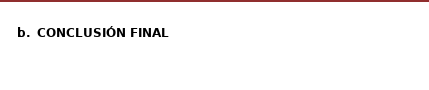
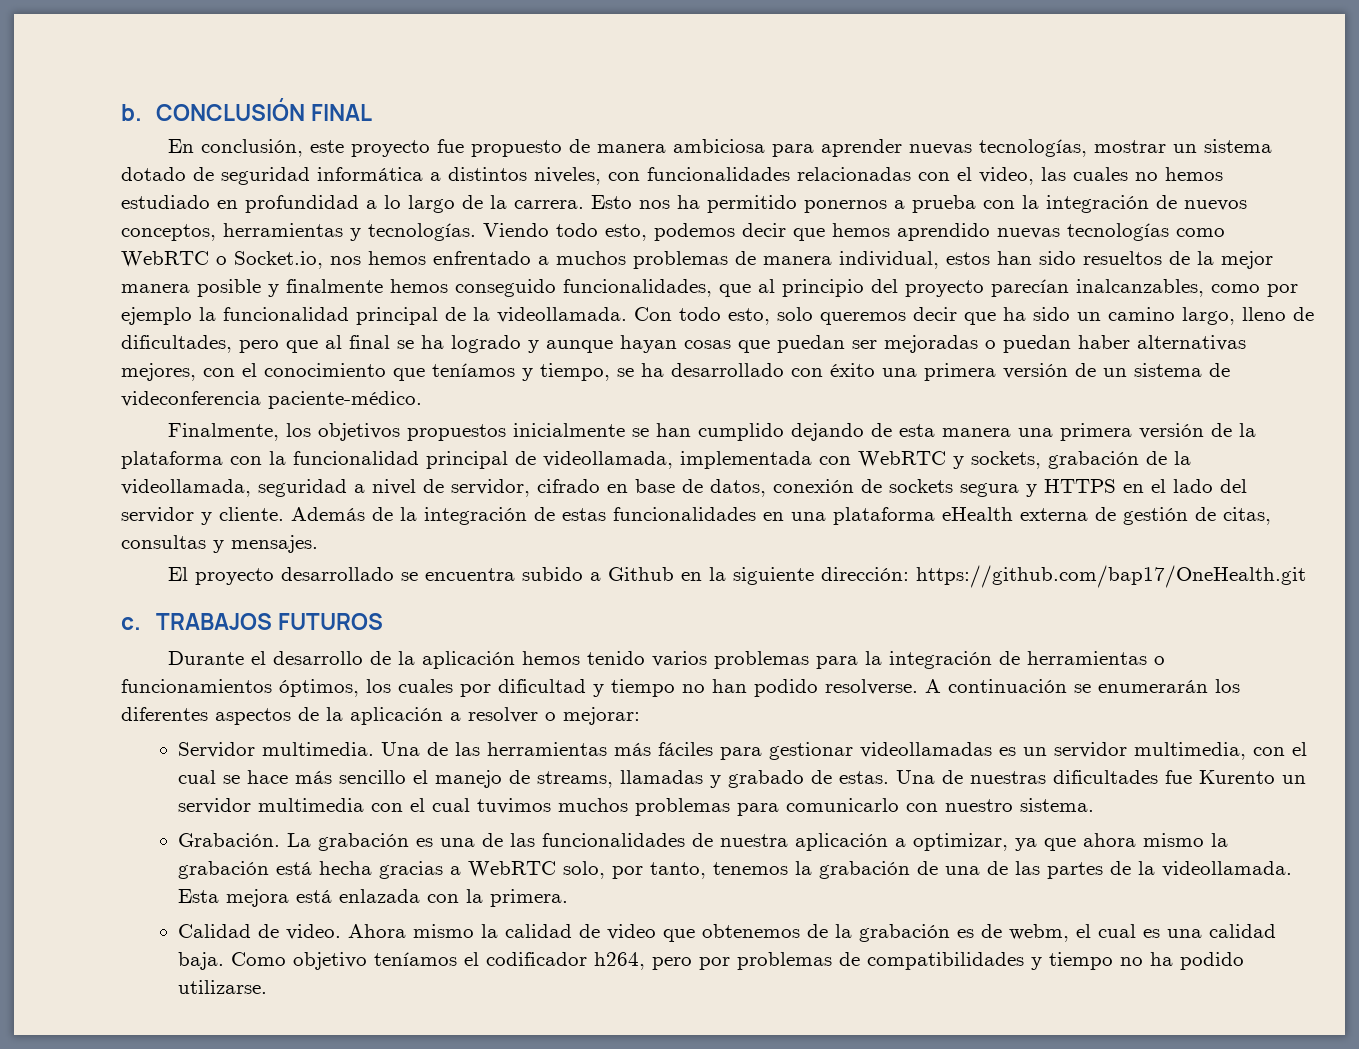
(169, 32) none -> [168,139,1273,157] [121,167,1223,185] [121,195,1247,213] [121,223,1225,241] [121,251,1273,269] [121,279,1298,297] [121,307,1314,325] [121,335,1246,353] [121,363,1230,381] [121,391,422,409] [168,423,1257,441] [121,451,1191,469] [121,479,1247,497] [121,507,1271,525] [121,535,318,553] [168,565,1307,588] [121,613,383,630] [168,651,1166,669] [121,679,1240,697] [121,707,640,725] [178,742,1308,760] [178,770,1307,788] [178,798,1095,816] [178,833,1229,851] [178,861,1293,879] [178,889,569,907] [178,924,1277,942] [178,952,1245,970] [178,980,268,994] // En conclusión, este proyecto fue propuesto de manera ambiciosa para aprender nuevas tecnologías, mostrar un sistema dotado de seguridad informática a distintos niveles, con funcionalidades relacionadas con el video, las cuales no hemos estudiado en profundidad a lo largo de la carrera. Esto nos ha permitido ponernos a prueba con la integración de nuevos conceptos, herramientas y tecnologías. Viendo todo esto, podemos decir que hemos aprendido nuevas tecnologías como WebRTC o Socket.io, nos hemos enfrentado a muchos problemas de manera individual, estos han sido resueltos de la mejor manera posible y finalmente hemos conseguido funcionalidades, que al principio del proyecto parecían inalcanzables, como por ejemplo la funcionalidad principal de la videollamada. Con todo esto, solo queremos decir que ha sido un camino largo, lleno de dificultades, pero que al final se ha logrado y aunque hayan cosas que puedan ser mejoradas o puedan haber alternativas mejores, con el conocimiento que teníamos y tiempo, se ha desarrollado con éxito una primera versión de un sistema de videconferencia paciente-médico. // Finalmente, los objetivos propuestos inicialmente se han cumplido dejando de esta manera una primera versión de la plataforma con la funcionalidad principal de videollamada, implementada con WebRTC y sockets, grabación de la videollamada, seguridad a nivel de servidor, cifrado en base de datos, conexión de sockets segura y HTTPS en el lado del servidor y cliente. Además de la integración de estas funcionalidades en una plataforma eHealth externa de gestión de citas, consultas y mensajes. // El proyecto desarrollado se encuentra subido a Github en la siguiente dirección: https://github.com/bap17/OneHealth.git // c. TRABAJOS FUTUROS // Durante el desarrollo de la aplicación hemos tenido varios problemas para la integración de herramientas o funcionamientos óptimos, los cuales por dificultad y tiempo no han podido resolverse. A continuación se enumerarán los diferentes aspectos de la aplicación a resolver o mejorar: // Servidor multimedia. Una de las herramientas más fáciles para gestionar videollamadas es un servidor multimedia, con el cual se hace más sencillo el manejo de streams, llamadas y grabado de estas. Una de nuestras dificultades fue Kurento un servidor multimedia con el cual tuvimos muchos problemas para comunicarlo con nuestro sistema. // Grabación. La grabación es una de las funcionalidades de nuestra aplicación a optimizar, ya que ahora mismo la grabación está hecha gracias a WebRTC solo, por tanto, tenemos la grabación de una de las partes de la videollamada. Esta mejora está enlazada con la primera. // Calidad de video. Ahora mismo la calidad de video que obtenemos de la grabación es de webm, el cual es una calidad baja. Como objetivo teníamos el codificador h264, pero por problemas de compatibilidades y tiempo no ha podido utilizarse.

